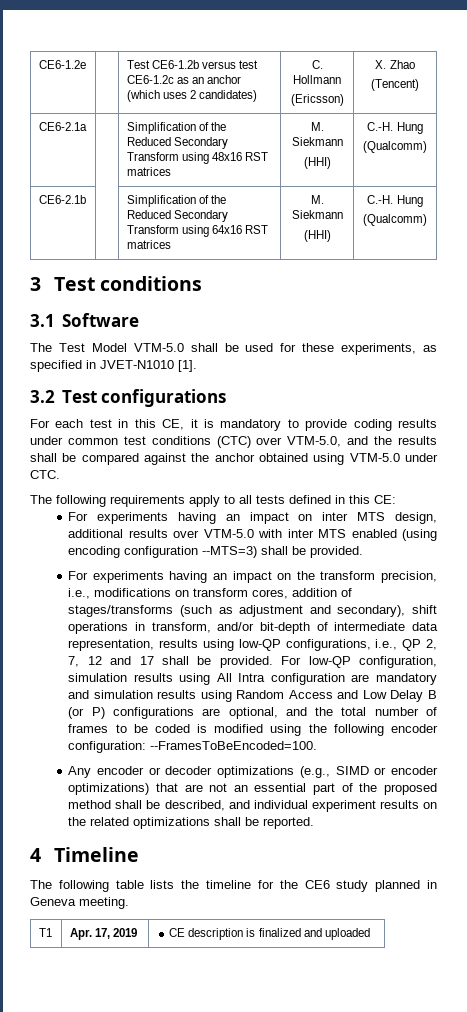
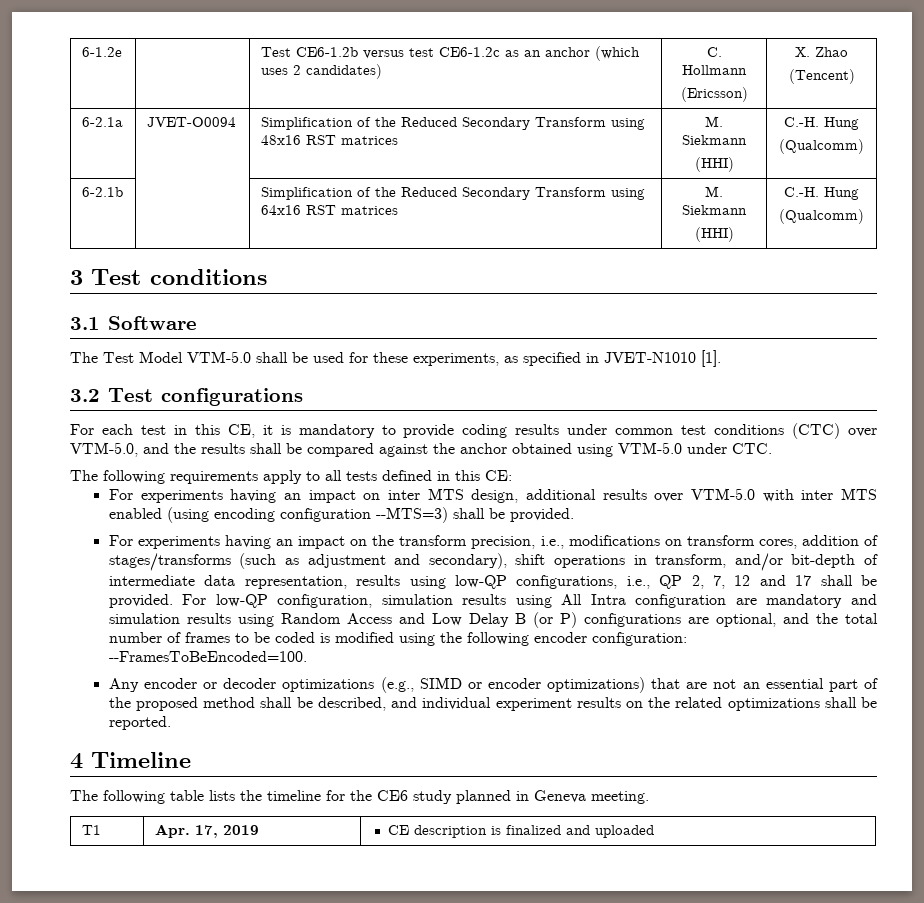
[38,60,86,69] CE6-1.2e -> [81,47,122,57] 6-1.2e
[38,122,87,131] CE6-2.1a | -> [81,117,123,127] [146,117,236,127] 6-2.1a | JVET-O0094
[38,195,86,204] CE6-2.1b -> [81,187,123,197] 6-2.1b

